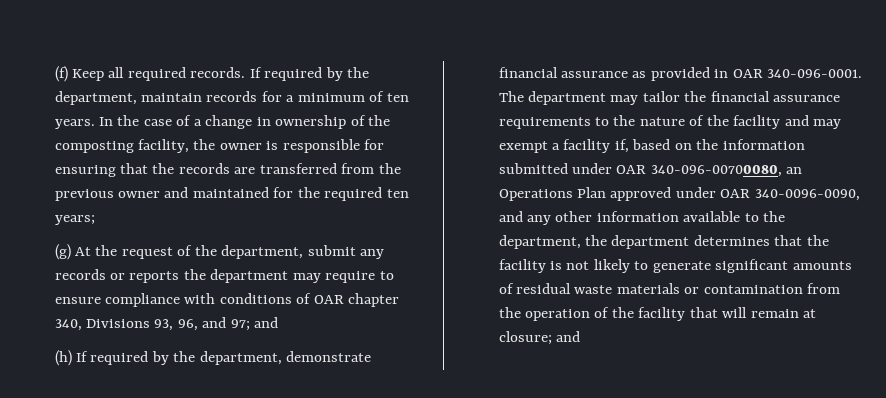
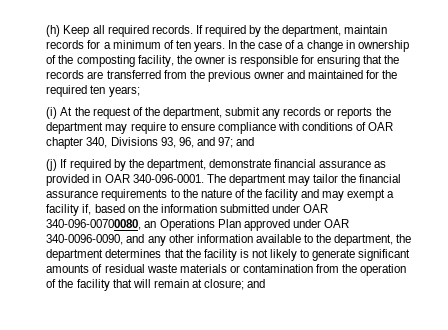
[54,66,68,82] (f) -> [46,25,61,37] (h)
[54,244,71,260] (g) -> [46,107,58,119] (i)
[54,350,72,366] (h) -> [46,159,58,171] (j)

